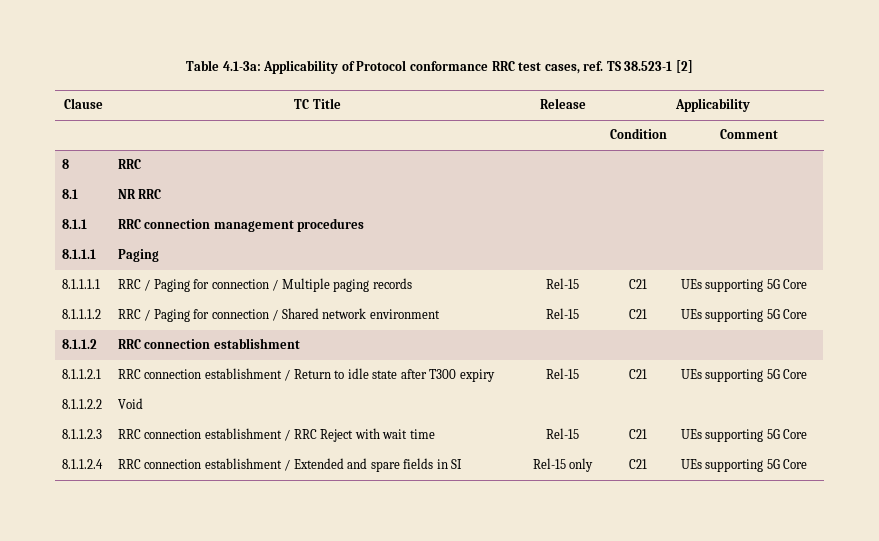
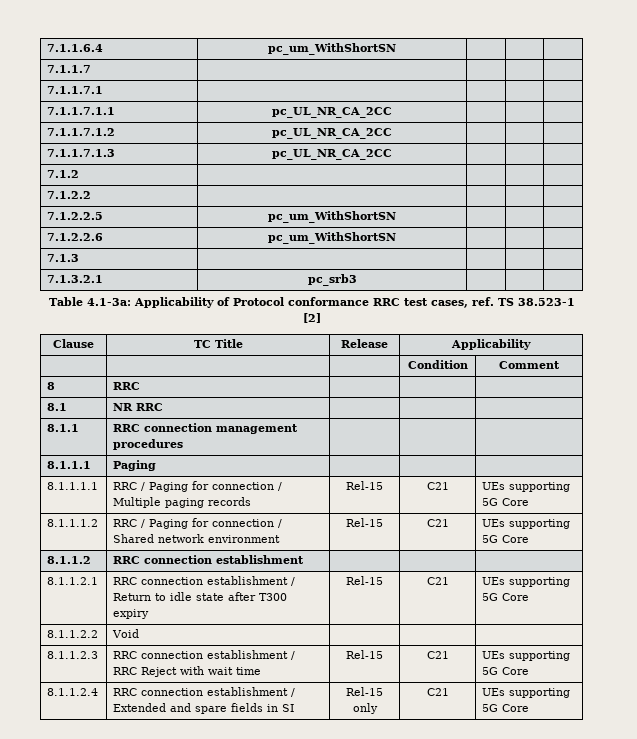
(186, 65) none -> [47,44,104,52] [268,43,396,55] [47,65,92,73] [47,86,104,94] [47,107,116,115] [272,107,392,118] [47,128,116,136] [272,128,392,139] [47,149,116,157] [272,149,392,160] [47,170,80,178] [47,191,92,199] [47,212,104,220] [268,211,396,223] [47,233,104,241] [268,232,396,244] [47,254,80,262] [47,275,104,283] [307,274,357,286] 7.1.1.6.4 | pc_um_WithShortSN | | | // 7.1.1.7 | | | | // 7.1.1.7.1 | | | | // 7.1.1.7.1.1 | pc_UL_NR_CA_2CC | | | // 7.1.1.7.1.2 | pc_UL_NR_CA_2CC | | | // 7.1.1.7.1.3 | pc_UL_NR_CA_2CC | | | // 7.1.2 | | | | // 7.1.2.2 | | | | // 7.1.2.2.5 | pc_um_WithShortSN | | | // 7.1.2.2.6 | pc_um_WithShortSN | | | // 7.1.3 | | | | // 7.1.3.2.1 | pc_srb3 | | | //

